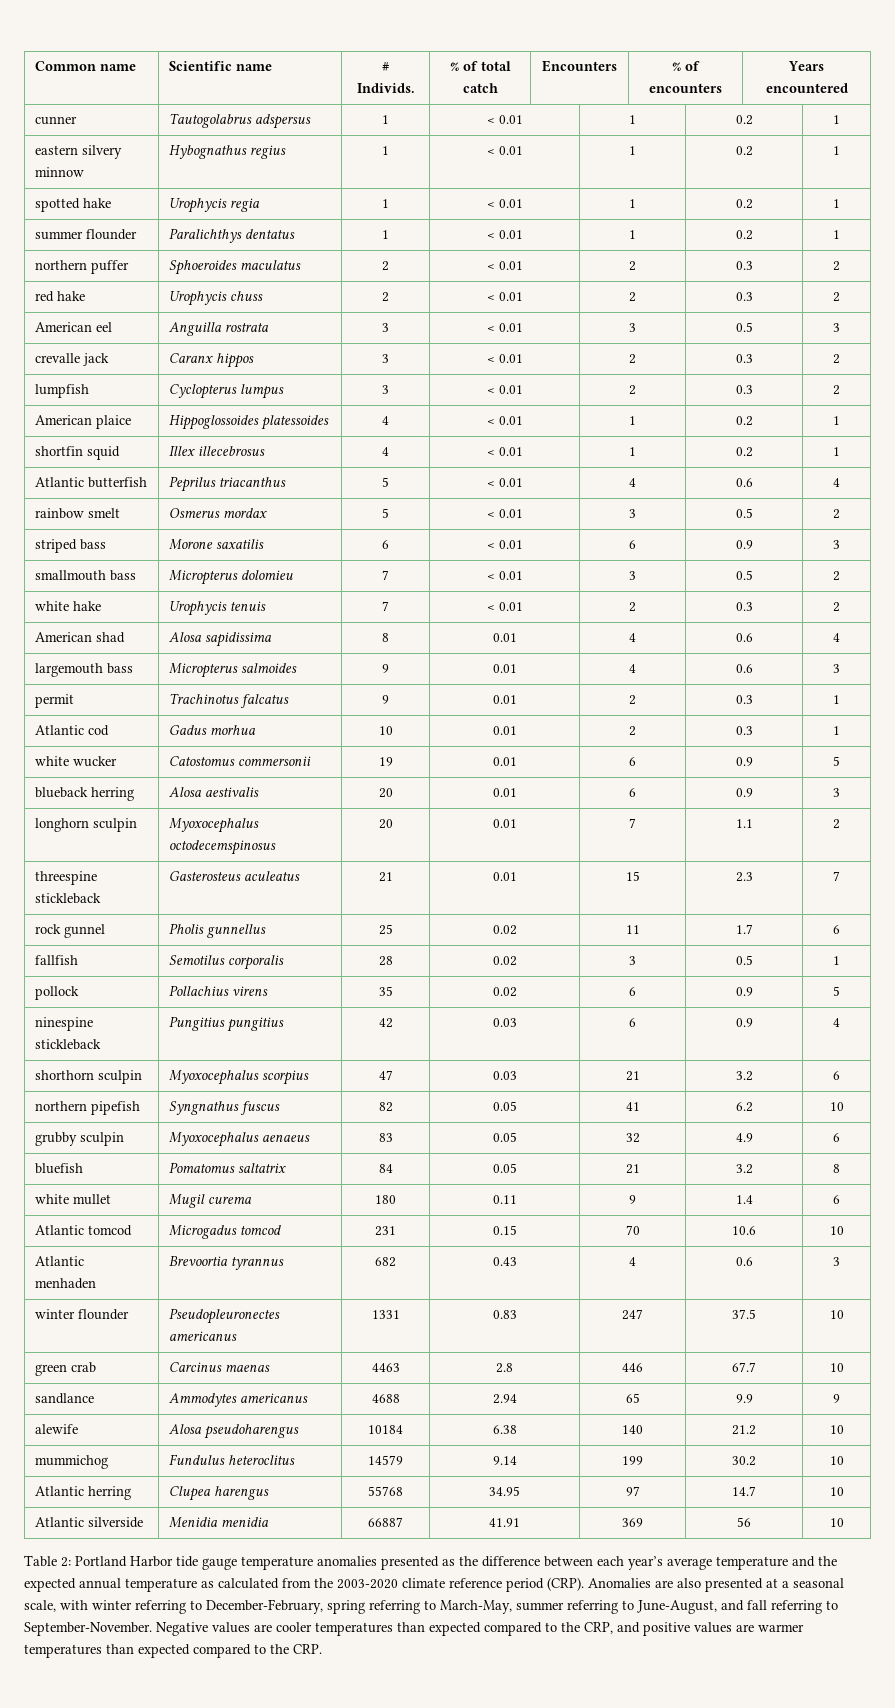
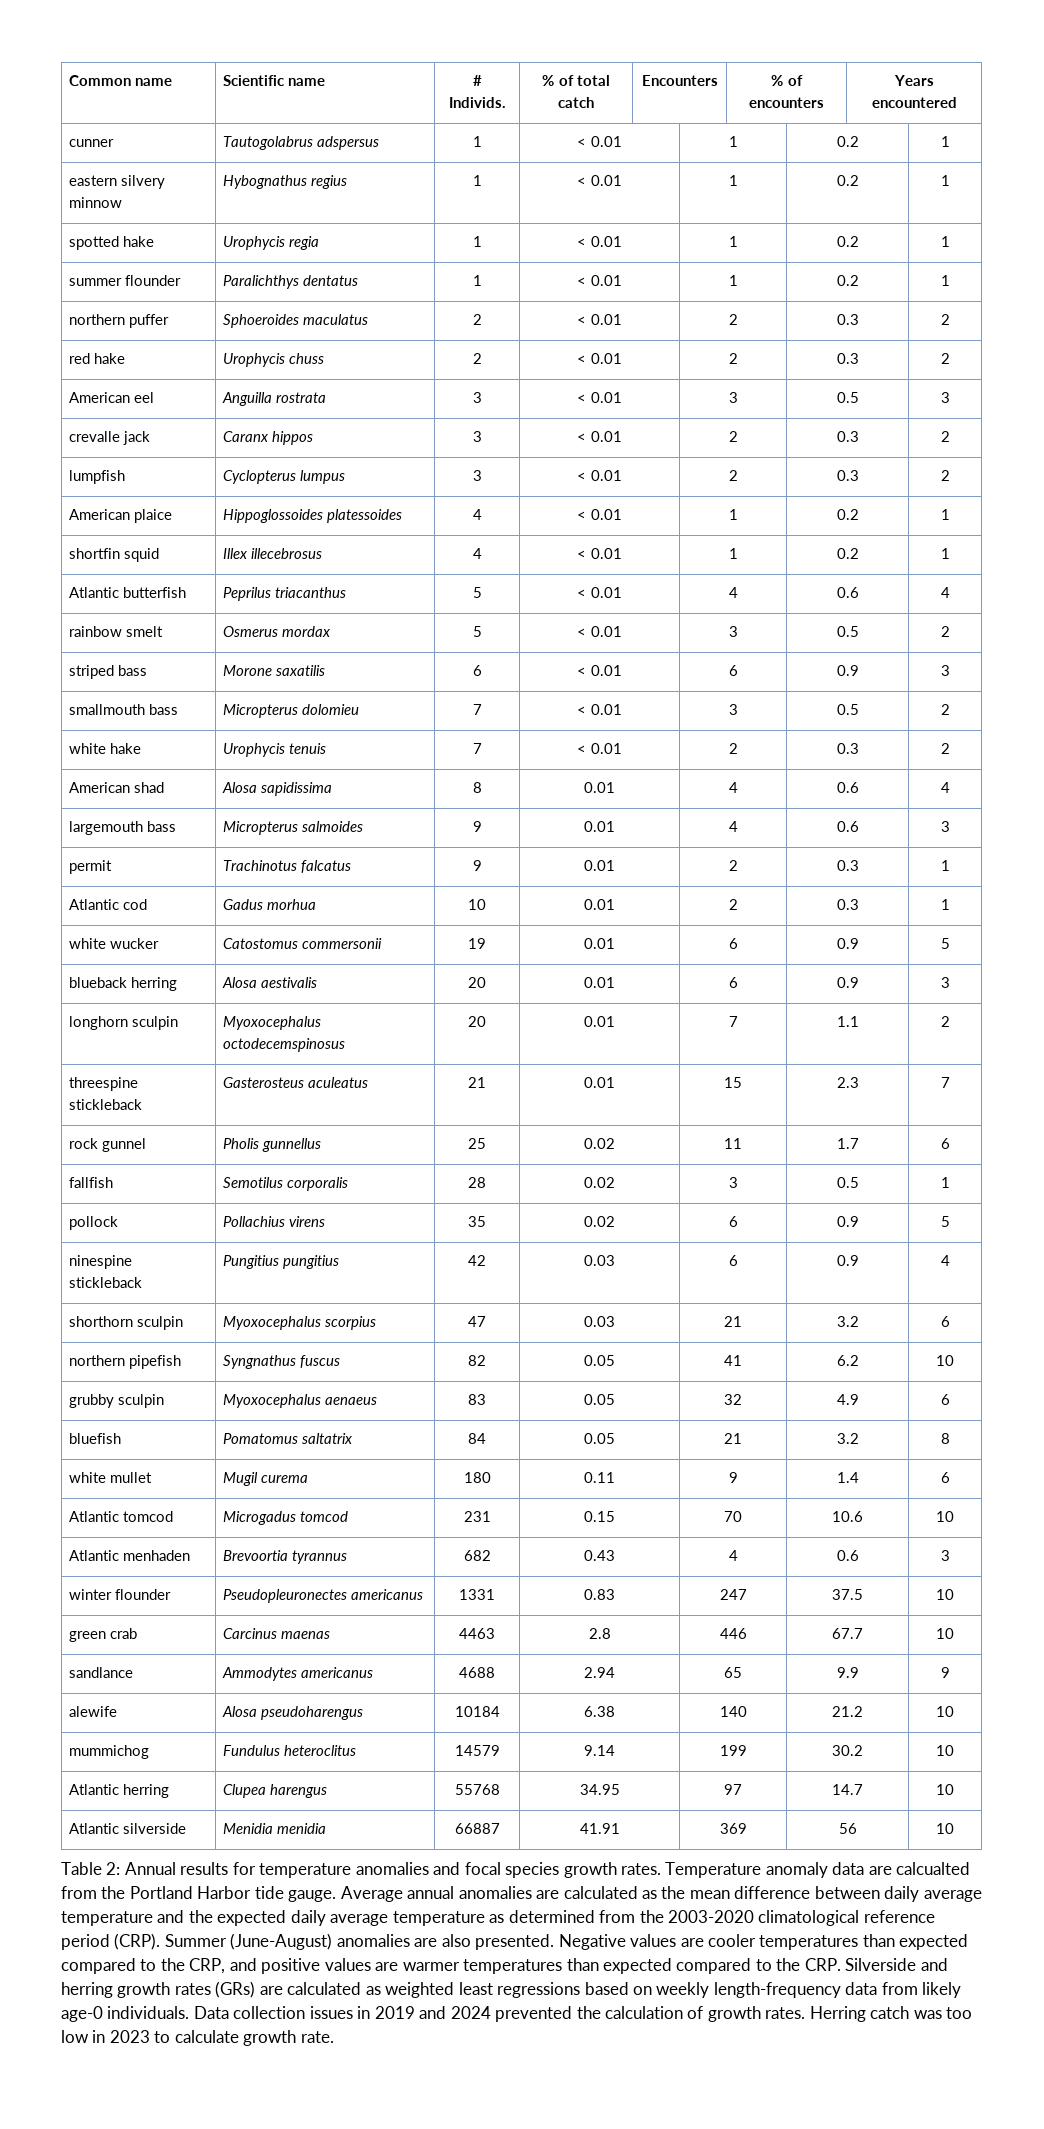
[75,1556,439,1570] Portland Harbor tide gauge temperature anomalies presented -> [124,1862,971,1878] [61,1886,638,1902] Annual results for temperature anomalies and focal species growth rates. Temperature anomaly data are calcualted from the Portland Harbor tide gauge. Average annual anomalies are calculated
(478, 1561) none -> [689,1890,730,1899] mean
[597,1556,663,1570] each year’s -> [884,1886,920,1902] daily
[79,1578,121,1589] annual -> [290,1910,389,1926] daily average
[218,1578,279,1589] calculated -> [508,1910,595,1923] determined
[402,1578,445,1588] climate -> [758,1910,860,1926] climatological
[588,1578,844,1592] [24,1599,838,1614] [24,1622,152,1636] Anomalies are also presented at a seasonal scale, with winter referring to December-February, spring referring to March-May, summer referring to June-August, and fall referring to September-November. -> [164,1933,555,1950] Summer (June-August) anomalies are also presented.
(322, 1649) none -> [845,1958,948,1971] [61,1981,962,1998] [61,2006,973,2022] [61,2030,334,2046] Silverside and herring growth rates (GRs) are calculated as weighted least regressions based on weekly length-frequency data from likely age-0 individuals. Data collection issues in 2019 and 2024 prevented the calculation of growth rates. Herring catch was too low in 2023 to calculate growth rate.

